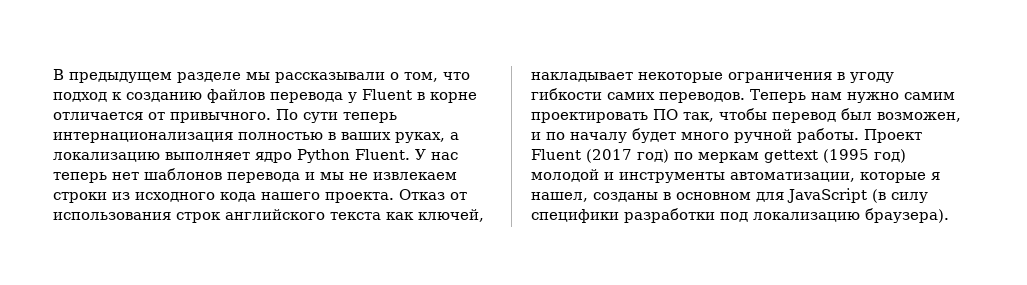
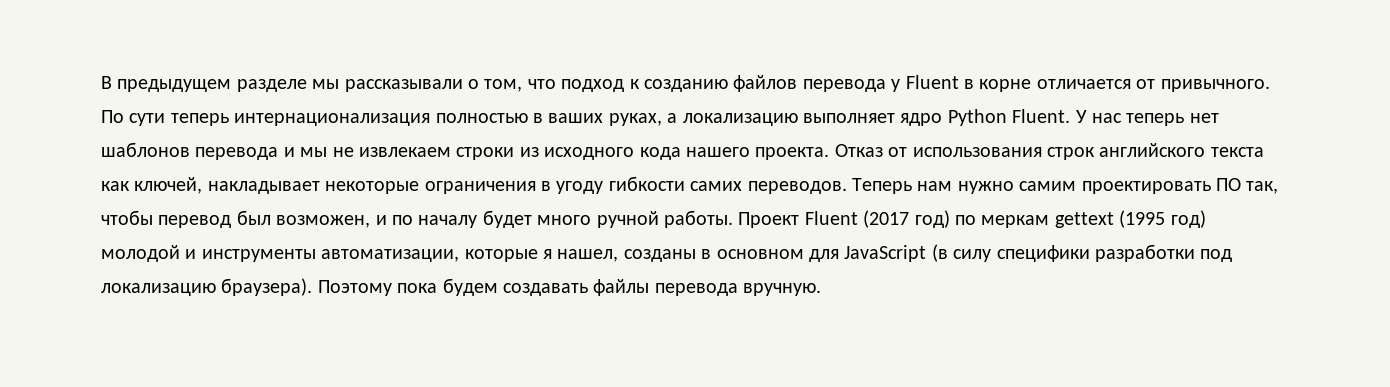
(949, 215) none -> [317,278,822,296] Поэтому пока будем создавать файлы перевода вручную.

